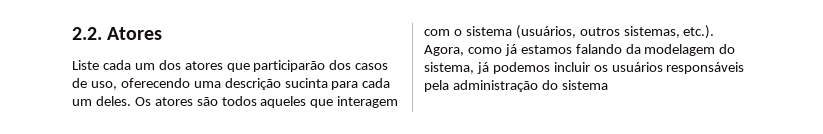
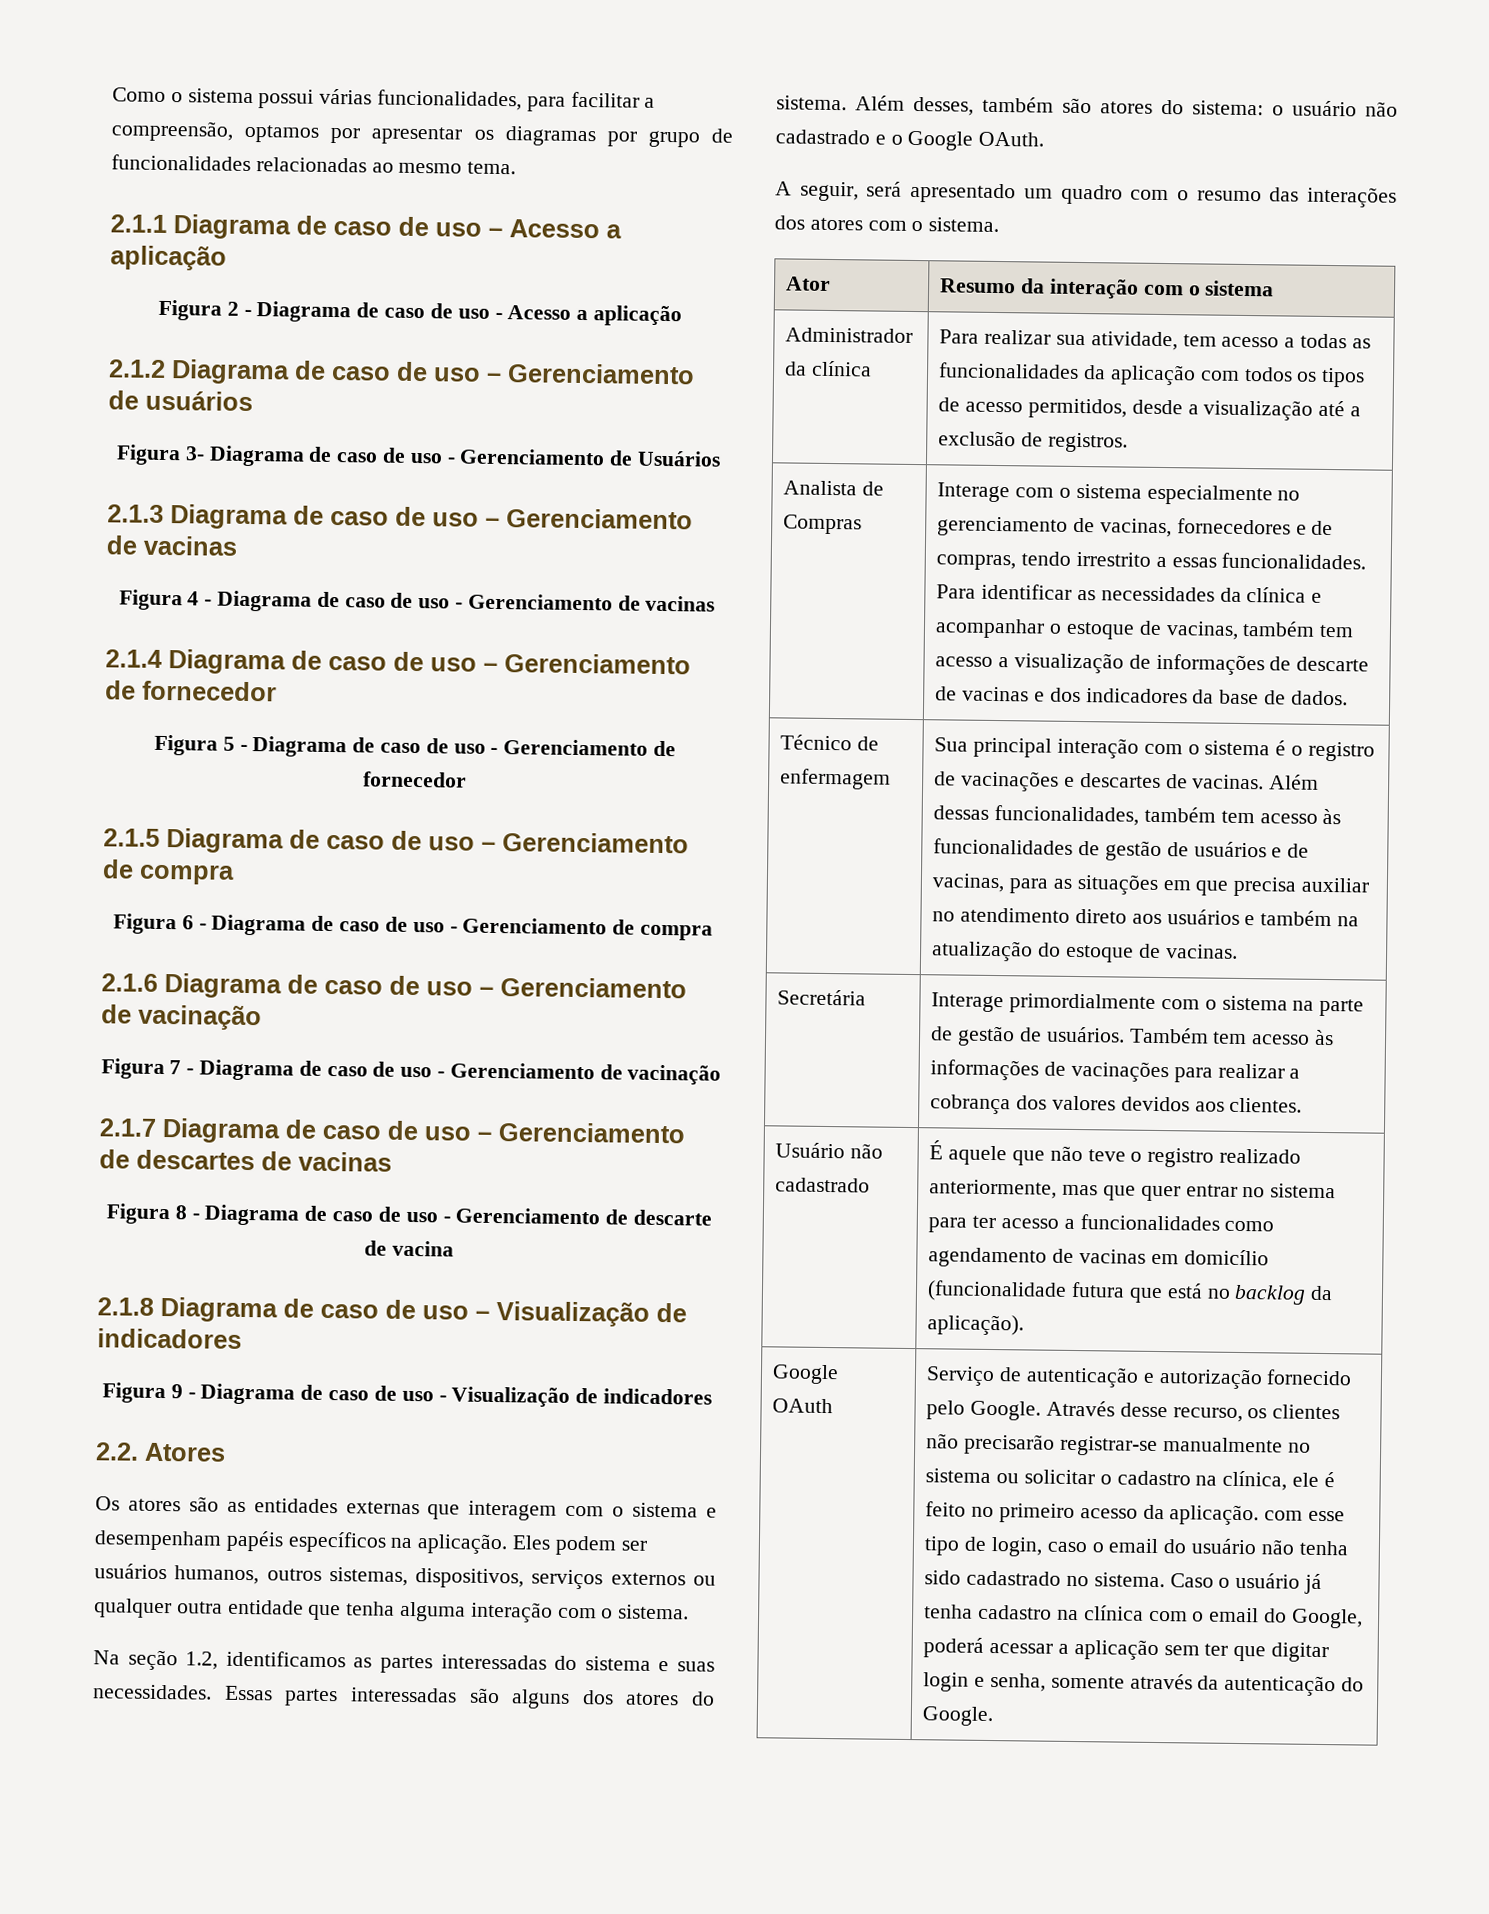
[72,27,163,40] [72,60,389,72] [72,78,391,90] [72,96,307,108] 2.2. Atores // Liste cada um dos atores que participarão dos casos de uso, oferecendo uma descrição sucinta para cada um deles. Os atores são todos aqueles -> [112,87,656,112] [111,120,733,148] [111,154,517,175] [110,214,622,240] [110,245,227,271] [158,299,682,327] [108,359,695,385] [108,390,253,412] [115,444,722,467] [107,504,693,530] [106,535,238,556] [118,589,716,612] [105,649,691,675] [105,680,277,702] [153,734,677,758] [363,771,467,788] [103,828,689,854] [102,859,235,885] [113,913,713,941] [101,973,687,999] [101,1004,262,1031] [100,1058,722,1086] [99,1118,685,1144] [99,1149,392,1172] [106,1203,712,1226] [364,1240,454,1257] [97,1296,687,1327] [97,1328,242,1349] [102,1382,712,1408] [95,1442,226,1462] [95,1496,420,1515] Como o sistema possui várias funcionalidades, para facilitar a compreensão, optamos por apresentar os diagramas por grupo de funcionalidades relacionadas ao mesmo tema. // 2.1.1 Diagrama de caso de uso – Acesso a aplicação // Figura 2 - Diagrama de caso de uso - Acesso a aplicação // 2.1.2 Diagrama de caso de uso – Gerenciamento de usuários // Figura 3- Diagrama de caso de uso - Gerenciamento de Usuários // 2.1.3 Diagrama de caso de uso – Gerenciamento de vacinas // Figura 4 - Diagrama de caso de uso - Gerenciamento de vacinas // 2.1.4 Diagrama de caso de uso – Gerenciamento de fornecedor // Figura 5 - Diagrama de caso de uso - Gerenciamento de fornecedor // 2.1.5 Diagrama de caso de uso – Gerenciamento de compra // Figura 6 - Diagrama de caso de uso - Gerenciamento de compra // 2.1.6 Diagrama de caso de uso – Gerenciamento de vacinação // Figura 7 - Diagrama de caso de uso - Gerenciamento de vacinação // 2.1.7 Diagrama de caso de uso – Gerenciamento de descartes de vacinas // Figura 8 - Diagrama de caso de uso - Gerenciamento de descarte de vacina // 2.1.8 Diagrama de caso de uso – Visualização de indicadores // Figura 9 - Diagrama de caso de uso - Visualização de indicadores // 2.2. Atores // Os atores são as entidades externas
[515,25,715,39] [424,44,736,56] [424,62,745,74] [424,80,608,92] (usuários, outros sistemas, etc.). Agora, como já estamos falando da modelagem do sistema, já podemos incluir os usuários responsáveis pela administração do sistema -> [706,1507,717,1518] [94,1530,647,1556] [94,1563,716,1590] [94,1598,690,1623] [93,1649,716,1674] [93,1684,715,1709] [776,95,1398,117] [775,129,1045,151] [775,181,1397,208] [774,215,1000,233] [786,276,832,291] [940,278,1275,300] [785,327,914,343] [785,360,873,377] [939,329,1371,351] [938,362,1366,388] [938,397,1362,421] [938,430,1129,453] [783,480,885,496] [783,514,863,535] [937,482,1301,506] [937,516,1334,538] [936,551,1367,571] [936,583,1323,603] [935,618,1355,640] [935,652,1370,676] [935,686,1348,706] [780,734,880,751] [780,768,892,790] [934,737,1375,762] [934,770,1320,792] [933,805,1342,826] [933,838,1310,862] [932,873,1370,897] [932,907,1360,927] [931,940,1238,963] [777,989,867,1006] [931,992,1365,1017] [931,1025,1335,1047] [930,1059,1301,1083] [930,1094,1303,1115] [775,1142,884,1159] [775,1177,871,1193] [929,1140,1302,1168] [929,1179,1337,1202] [928,1214,1275,1233] [928,1247,1269,1268] [927,1280,1334,1305] [927,1314,1025,1336] [772,1364,840,1385] [772,1398,834,1414] [926,1366,1353,1390] [926,1400,1341,1423] [926,1433,1311,1457] [925,1468,1335,1491] [925,1501,1346,1526] [924,1536,1349,1557] [924,1570,1323,1595] [924,1604,1363,1629] [923,1637,1330,1663] [923,1672,1365,1697] [922,1706,994,1727] e desempenham papéis específicos na aplicação. Eles podem ser usuários humanos, outros sistemas, dispositivos, serviços externos ou qualquer outra entidade que tenha alguma interação com o sistema. // Na seção 1.2, identificamos as partes interessadas do sistema e suas necessidades. Essas partes interessadas são alguns dos atores do sistema. Além desses, também são atores do sistema: o usuário não cadastrado e o Google OAuth. // A seguir, será apresentado um quadro com o resumo das interações dos atores com o sistema. // Ator | Resumo da interação com o sistema // Administrador da clínica | Para realizar sua atividade, tem acesso a todas as funcionalidades da aplicação com todos os tipos de acesso permitidos, desde a visualização até a exclusão de registros. // Analista de Compras | Interage com o sistema especialmente no gerenciamento de vacinas, fornecedores e de compras, tendo irrestrito a essas funcionalidades. Para identificar as necessidades da clínica e acompanhar o estoque de vacinas, também tem acesso a visualização de informações de descarte de vacinas e dos indicadores da base de dados. // Técnico de enfermagem | Sua principal interação com o sistema é o registro de vacinações e descartes de vacinas. Além dessas funcionalidades, também tem acesso às funcionalidades de gestão de usuários e de vacinas, para as situações em que precisa auxiliar no atendimento direto aos usuários e também na atualização do estoque de vacinas. // Secretária | Interage primordialmente com o sistema na parte de gestão de usuários. Também tem acesso às informações de vacinações para realizar a cobrança dos valores devidos aos clientes. // Usuário não cadastrado | É aquele que não teve o registro realizado anteriormente, mas que quer entrar no sistema para ter acesso a funcionalidades como agendamento de vacinas em domicílio (funcionalidade futura que está no backlog da aplicação). // Google OAuth | Serviço de autenticação e autorização fornecido pelo Google. Através desse recurso, os clientes não precisarão registrar-se manualmente no sistema ou solicitar o cadastro na clínica, ele é feito no primeiro acesso da aplicação. com esse tipo de login, caso o email do usuário não tenha sido cadastrado no sistema. Caso o usuário já tenha cadastro na clínica com o email do Google, poderá acessar a aplicação sem ter que digitar login e senha, somente através da autenticação do Google.

